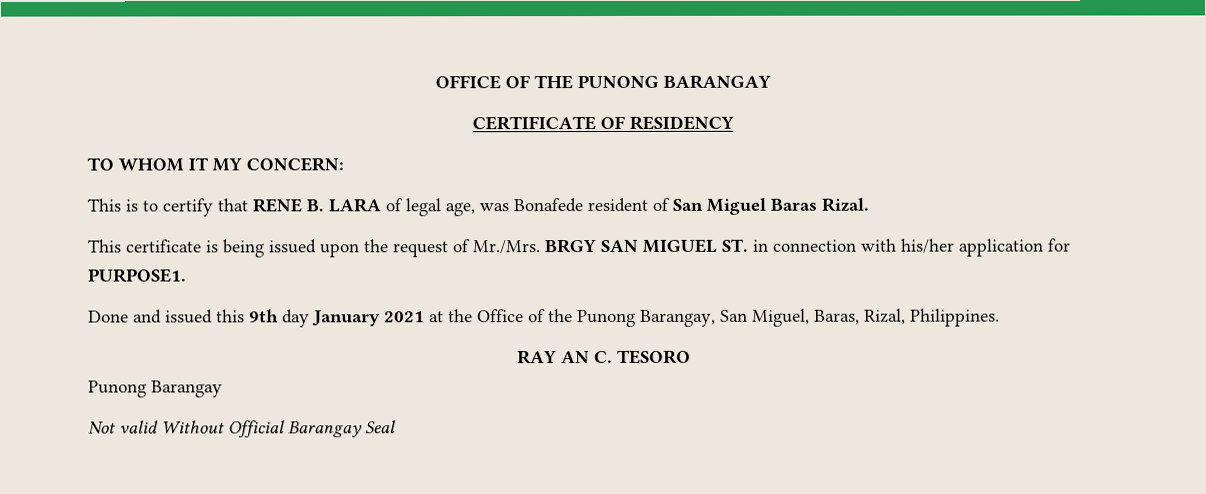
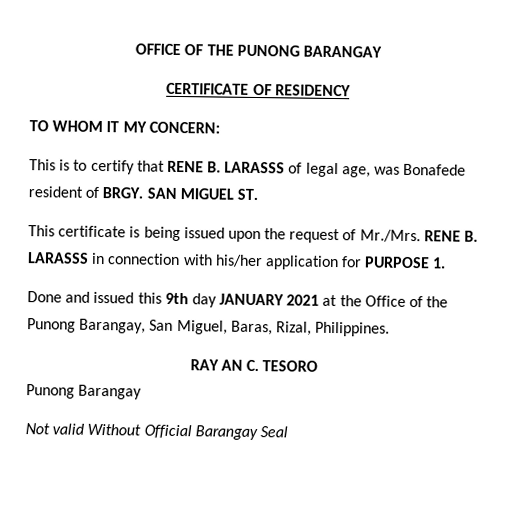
[328,198,381,213] LARA -> [224,161,286,174] LARASSS
[672,197,869,215] San Miguel Baras Rizal. -> [102,187,258,201] BRGY. SAN MIGUEL ST.
[544,238,749,254] BRGY SAN MIGUEL ST. -> [423,230,479,242] [27,252,89,264] RENE B. LARASSS
[88,268,187,283] PURPOSE1. -> [364,256,447,269] PURPOSE 1.
[312,310,381,327] January -> [219,293,285,306] JANUARY

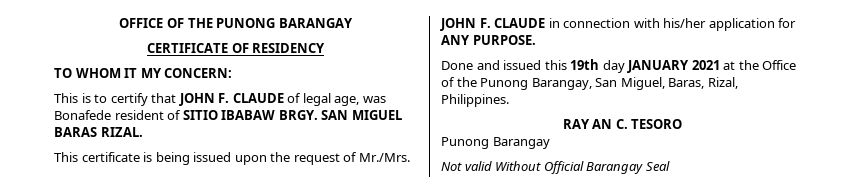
[166,160,286,174] RENE B. LARASSS -> [178,93,284,106] JOHN F. CLAUDE
(100, 192) none -> [182,110,276,120] SITIO IBABAW
[236,188,258,201] ST. -> [54,127,143,137] BARAS RIZAL.
[423,230,479,242] [27,252,89,264] RENE B. LARASSS -> [440,18,546,31] JOHN F. CLAUDE
[364,256,447,269] PURPOSE 1. -> [441,35,536,45] ANY PURPOSE.
[164,292,189,305] 9th -> [570,59,600,70] 19th

